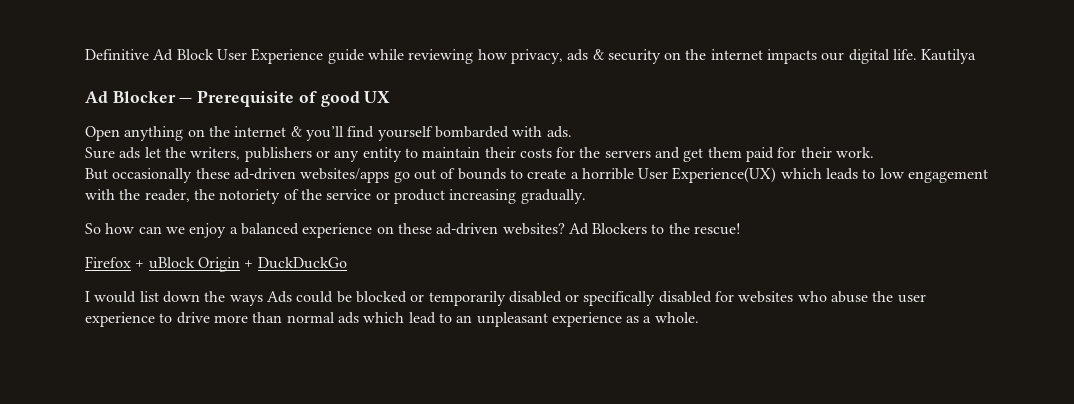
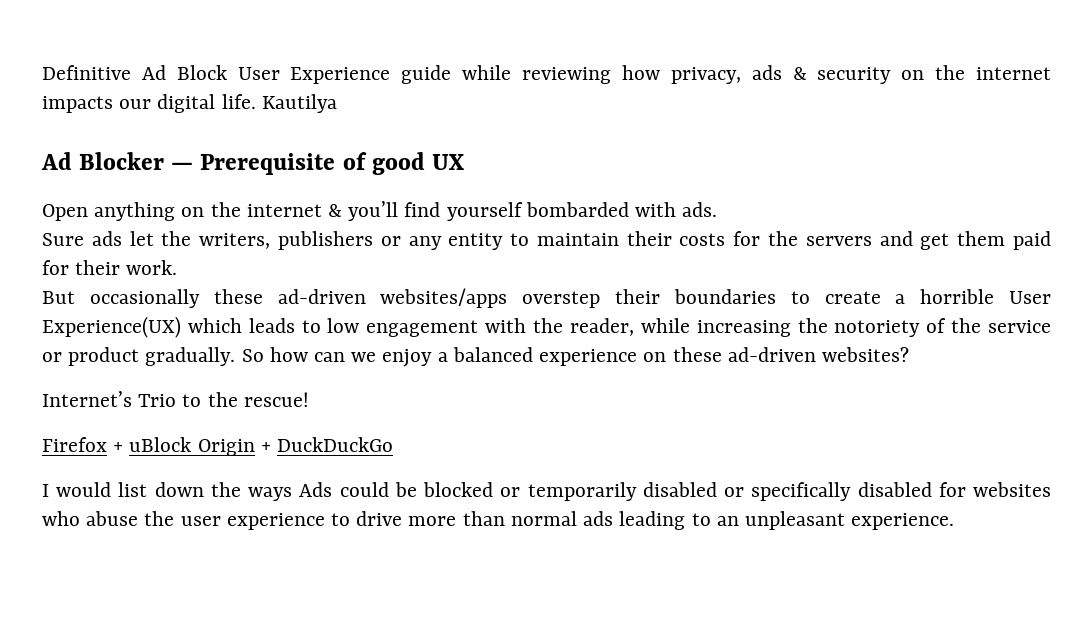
[393,168,506,183] go out of bounds -> [522,289,776,308] overstep their boundaries
(190, 195) none -> [640,318,791,337] while increasing
[449,189,517,204] increasing -> (140, 356) none
(586, 196) // -> (236, 356) none
[568,223,648,235] Ad Blockers -> [42,391,177,407] // Internet’s Trio
[363,312,436,324] which lead -> [619,511,686,530] leading
[551,312,699,327] experience as a whole. -> [851,513,955,530] experience.

